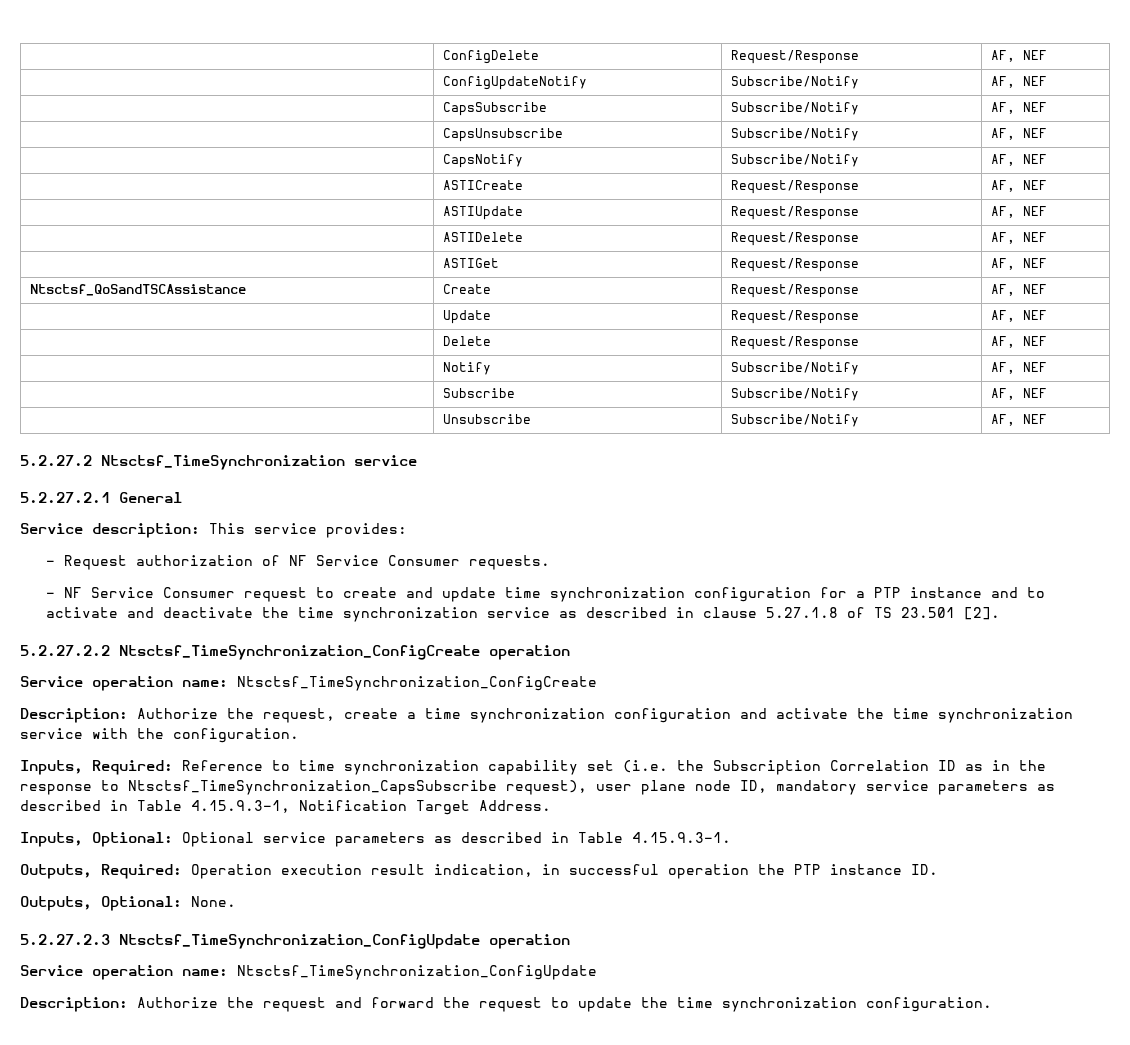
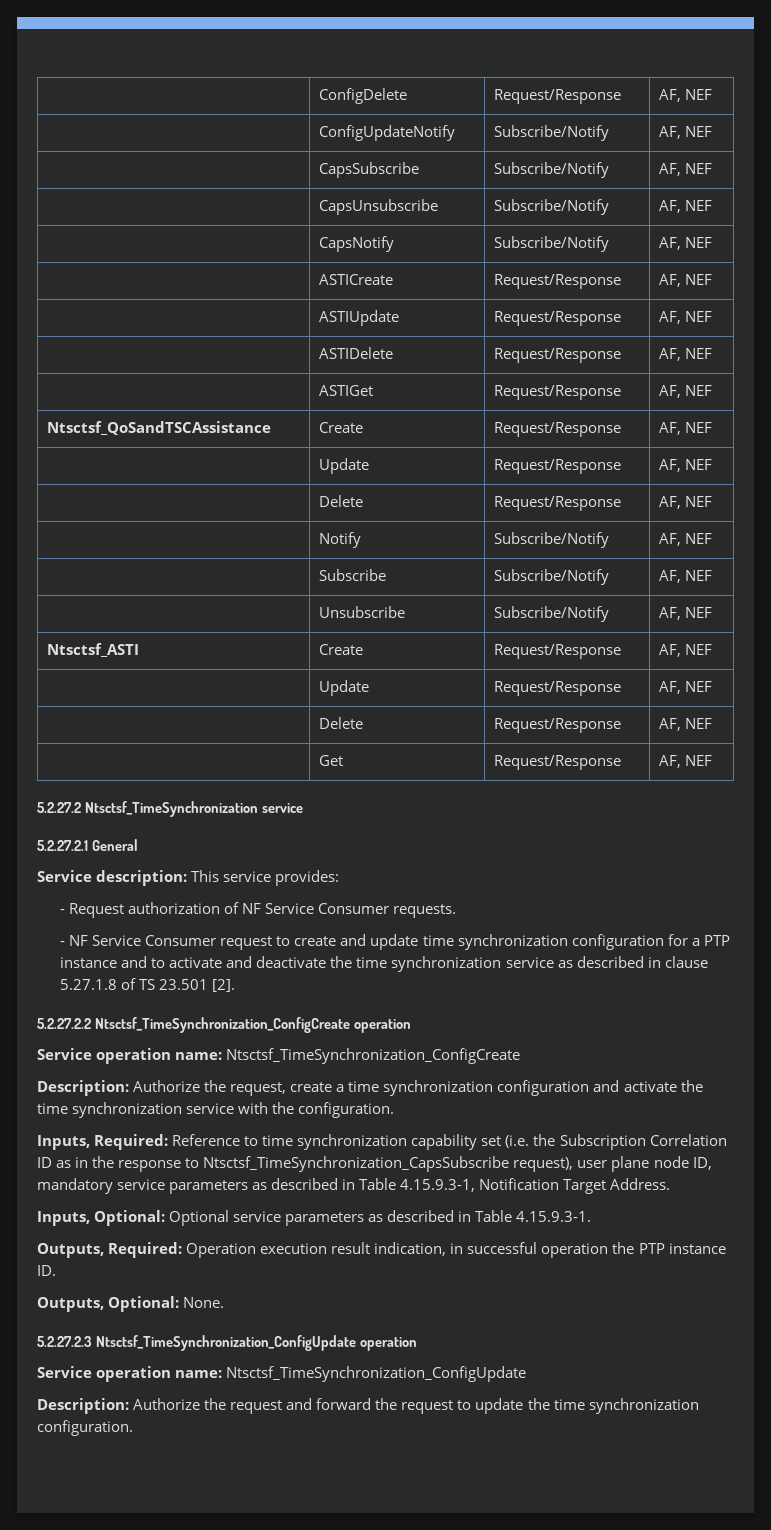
(1048, 419) none -> [46,643,139,657] [318,644,363,655] [493,644,621,659] [658,644,713,657] [318,680,369,696] [493,681,621,696] [658,681,713,694] [318,717,363,729] [493,718,621,733] [658,718,713,731] [318,755,343,766] [493,755,621,770] [658,755,713,768] // Ntsctsf_ASTI | Create | Request/Response | AF, NEF // | Update | Request/Response | AF, NEF // | Delete | Request/Response | AF, NEF // | Get | Request/Response | AF, NEF

